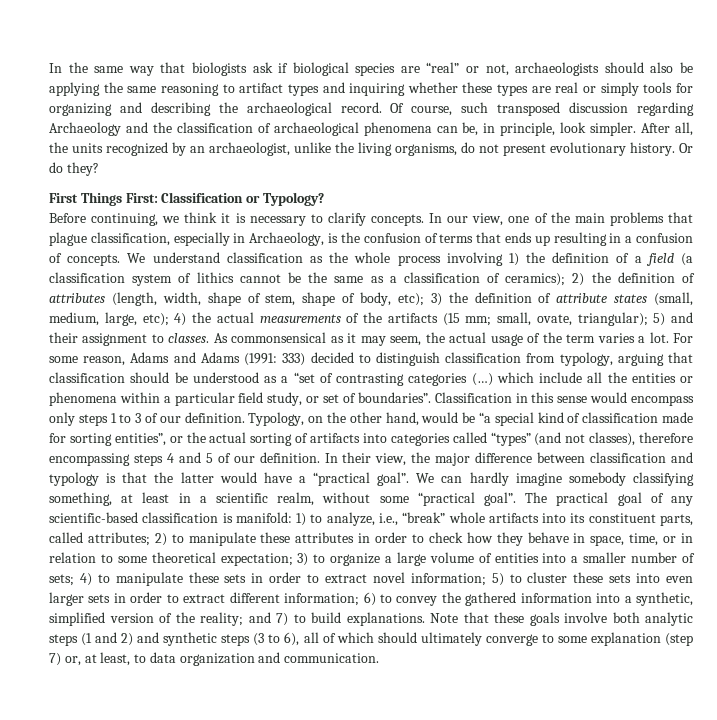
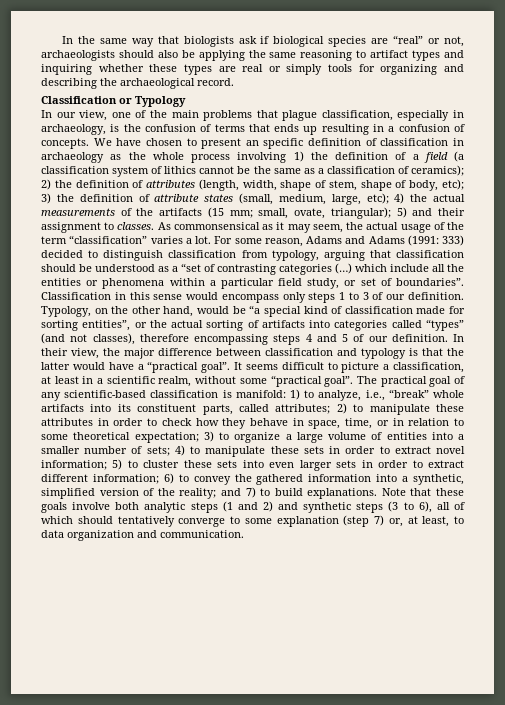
[390,102,694,116] [49,122,694,136] [49,142,693,156] [49,162,99,176] [49,192,324,206] [49,212,424,226] Of course, such transposed discussion regarding Archaeology and the classification of archaeological phenomena can be, in principle, look simpler. After all, the units recognized by an archaeologist, unlike the living organisms, do not present evolutionary history. Or do they? // First Things First: Classification or Typology? // Before continuing, we think it is necessary to clarify concepts. -> [41,96,186,107] // Classification or Typology //
[249,232,325,246] Archaeology, -> [41,124,106,135] archaeology,
[152,252,303,263] understand classification -> [116,138,464,149] [41,152,104,163] have chosen to present an specific definition of classification in archaeology
(596, 338) none -> [69,235,148,244] “classification”
[416,472,694,486] [49,492,112,506] We can hardly imagine somebody classifying something, -> [234,362,464,373] It seems difficult to picture a classification,
[420,632,482,646] ultimately -> [117,516,175,527] tentatively

